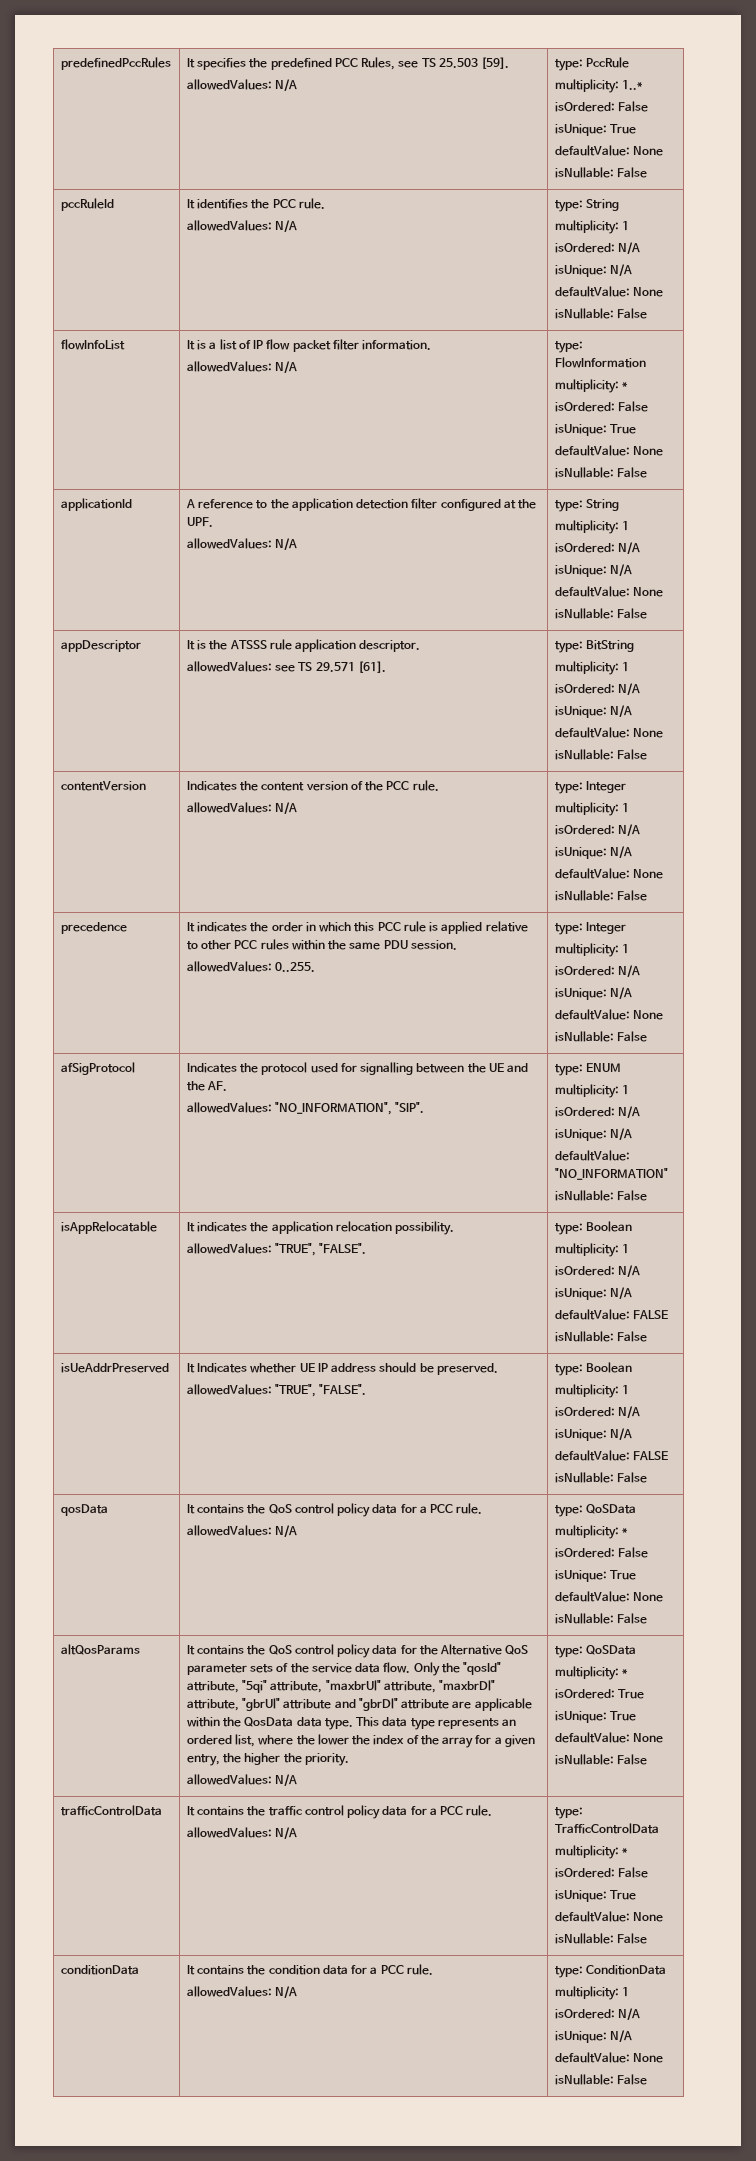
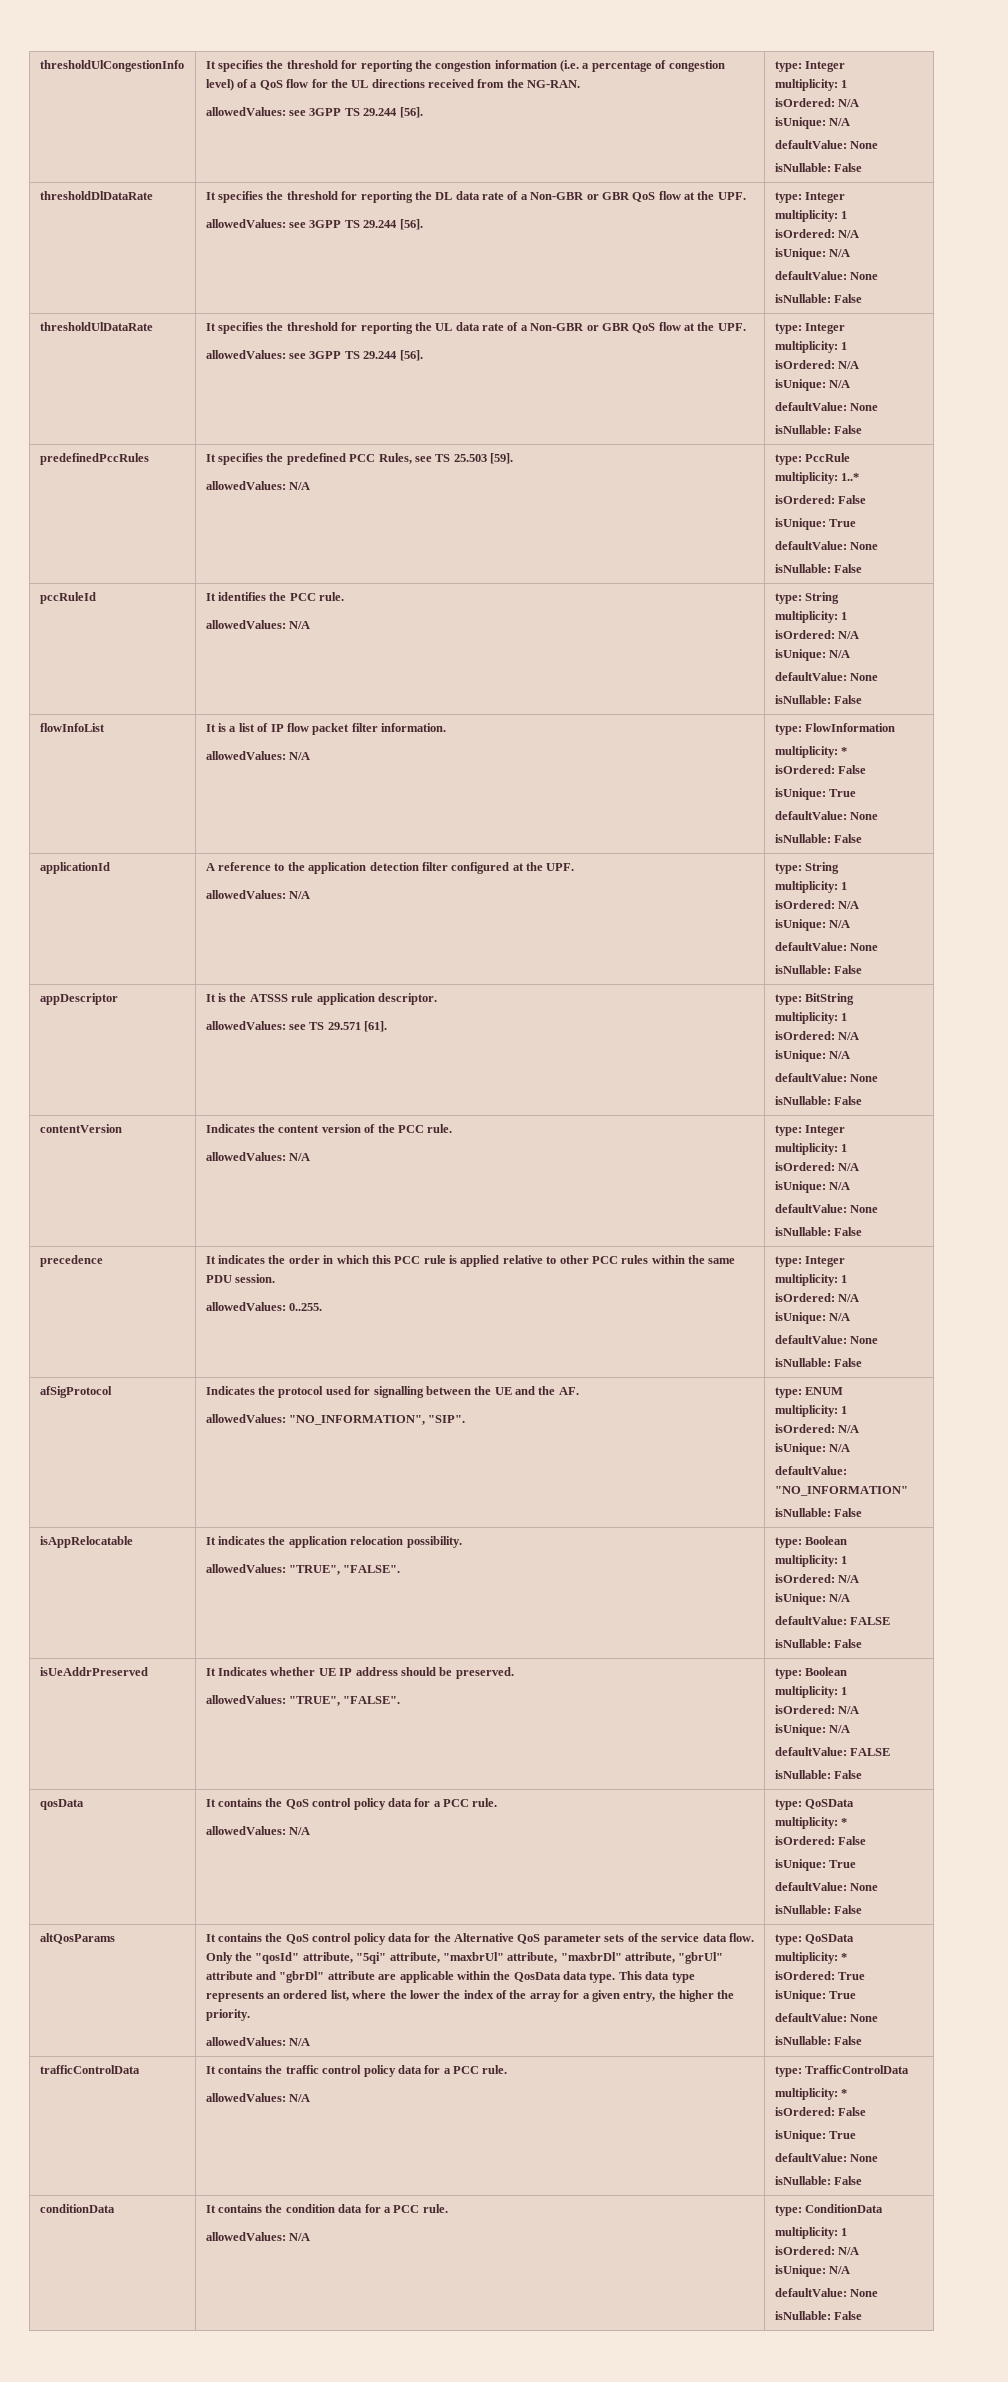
(60, 63) none -> [39,60,184,72] [205,60,725,72] [205,79,581,91] [205,107,423,118] [774,61,845,72] [774,79,847,91] [774,98,859,107] [774,117,850,129] [774,140,878,149] [774,163,862,172] [39,191,153,200] [205,191,746,203] [205,219,423,230] [774,192,845,203] [774,210,847,222] [774,229,859,238] [774,248,850,260] [774,271,878,280] [774,294,862,303] [39,322,153,331] [205,322,746,334] [205,350,423,361] [774,323,845,334] [774,341,847,353] [774,360,859,369] [774,379,850,391] [774,402,878,411] [774,425,862,434] thresholdUlCongestionInfo | It specifies the threshold for reporting the congestion information (i.e. a percentage of congestion level) of a QoS flow for the UL directions received from the NG-RAN. // allowedValues: see 3GPP TS 29.244 [56]. | type: Integer // multiplicity: 1 // isOrdered: N/A // isUnique: N/A // defaultValue: None // isNullable: False // thresholdDlDataRate | It specifies the threshold for reporting the DL data rate of a Non-GBR or GBR QoS flow at the UPF. // allowedValues: see 3GPP TS 29.244 [56]. | type: Integer // multiplicity: 1 // isOrdered: N/A // isUnique: N/A // defaultValue: None // isNullable: False // thresholdUlDataRate | It specifies the threshold for reporting the UL data rate of a Non-GBR or GBR QoS flow at the UPF. // allowedValues: see 3GPP TS 29.244 [56]. | type: Integer // multiplicity: 1 // isOrdered: N/A // isUnique: N/A // defaultValue: None // isNullable: False //

